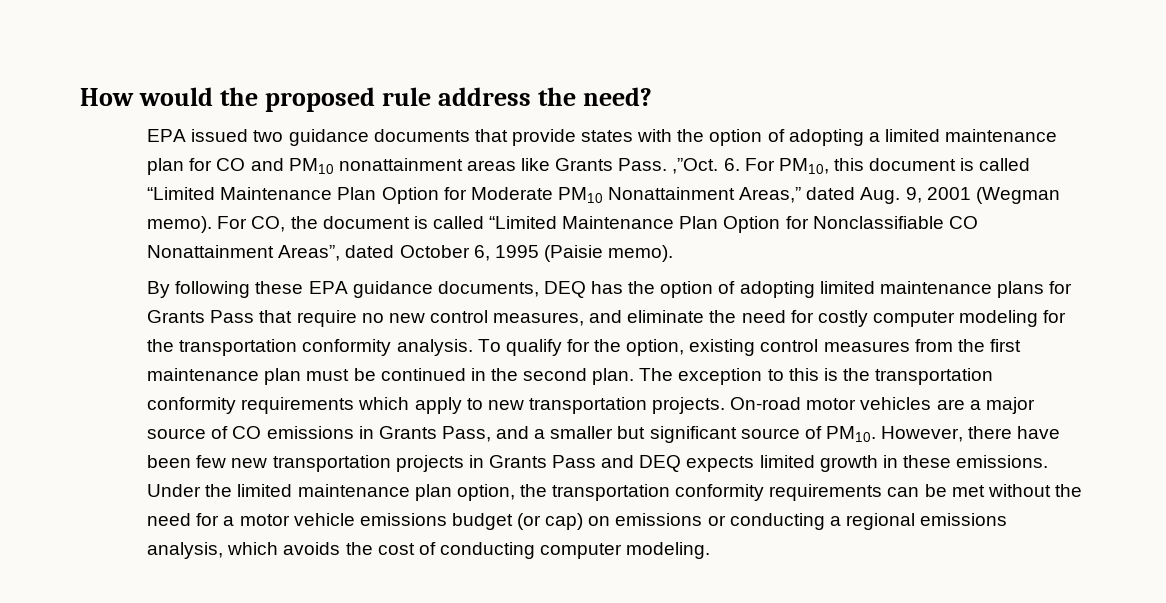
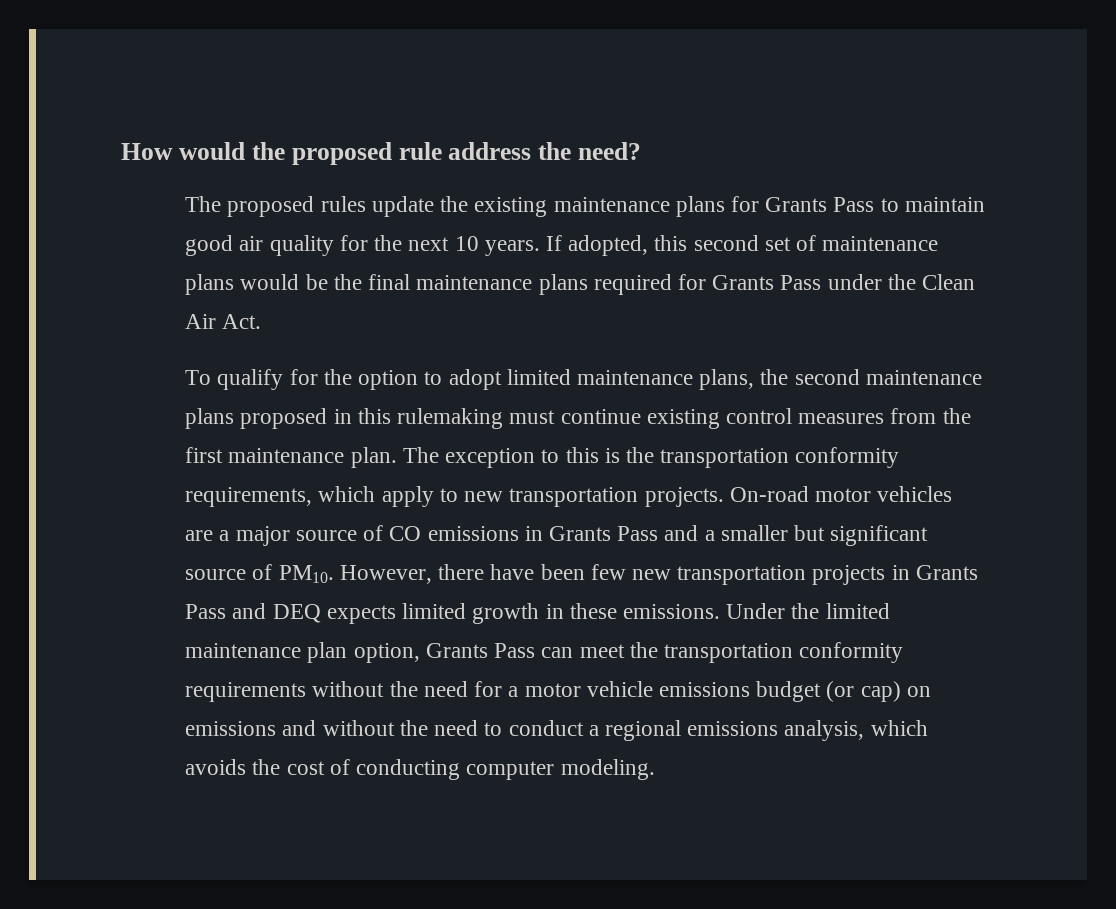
[147,129,1058,146] [147,158,1031,175] [147,187,1060,204] [147,216,978,233] [147,245,674,262] [147,281,875,298] EPA issued two guidance documents that provide states with the option of adopting a limited maintenance plan for CO and PM10 nonattainment areas like Grants Pass. ,”Oct. 6. For PM10, this document is called “Limited Maintenance Plan Option for Moderate PM10 Nonattainment Areas,” dated Aug. 9, 2001 (Wegman memo). For CO, the document is called “Limited Maintenance Plan Option for Nonclassifiable CO Nonattainment Areas”, dated October 6, 1995 (Paisie memo). // By following these EPA guidance documents, DEQ has the option of adopting limited -> [185,196,548,217] The proposed rules update the existing
[259,310,1067,327] [147,339,685,356] that require no new control measures, and eliminate the need for costly computer modeling for the transportation conformity analysis. To qualify for the option, -> [880,197,985,212] [185,235,939,256] [185,274,976,295] [185,314,262,329] [185,369,982,390] [185,408,641,429] to maintain good air quality for the next 10 years. If adopted, this second set of maintenance plans would be the final maintenance plans required for Grants Pass under the Clean Air Act. // To qualify for the option to adopt limited maintenance plans, the second maintenance plans proposed in this rulemaking must continue
[264,368,588,385] plan must be continued in the second -> (345, 455) none
[241,397,355,414] requirements -> [185,487,313,507] requirements,
[441,426,491,442] Pass, -> [617,526,659,541] Pass
[519,484,985,501] the transportation conformity requirements can be met -> [425,642,904,663] [185,682,307,702] Grants Pass can meet the transportation conformity requirements
[707,513,825,530] or conducting -> [282,720,584,736] and without the need to conduct

